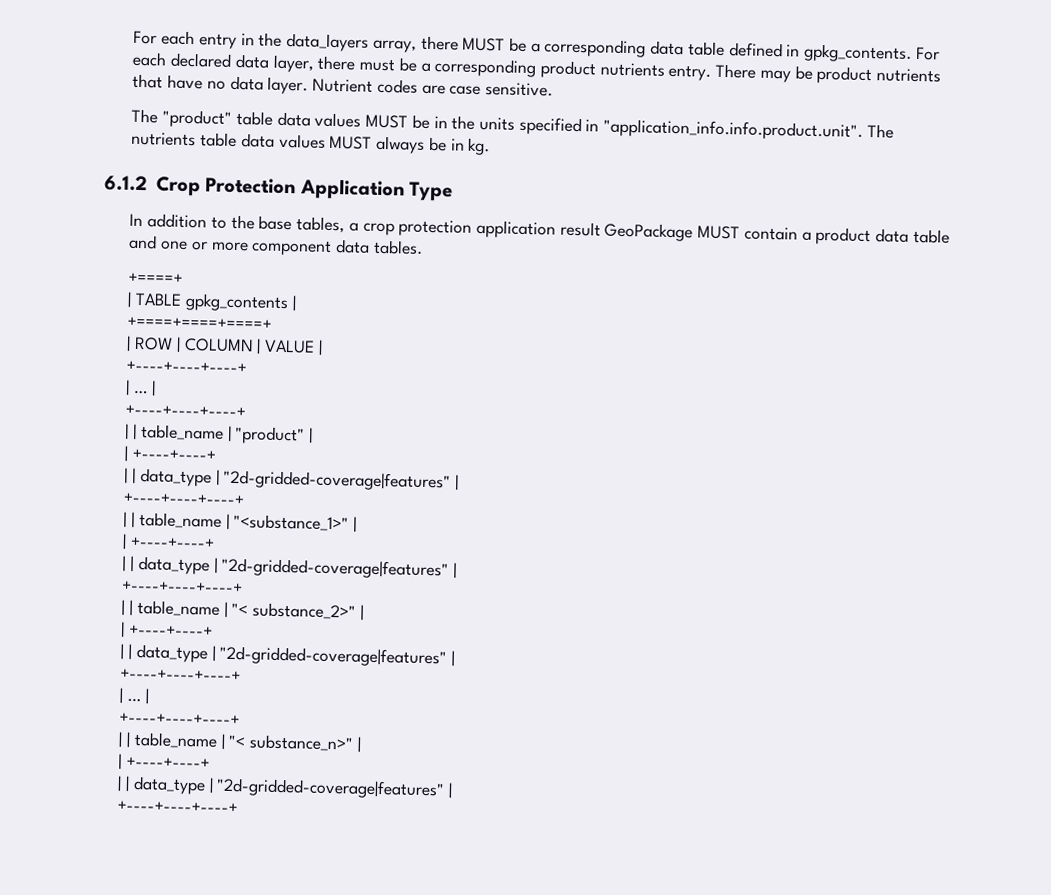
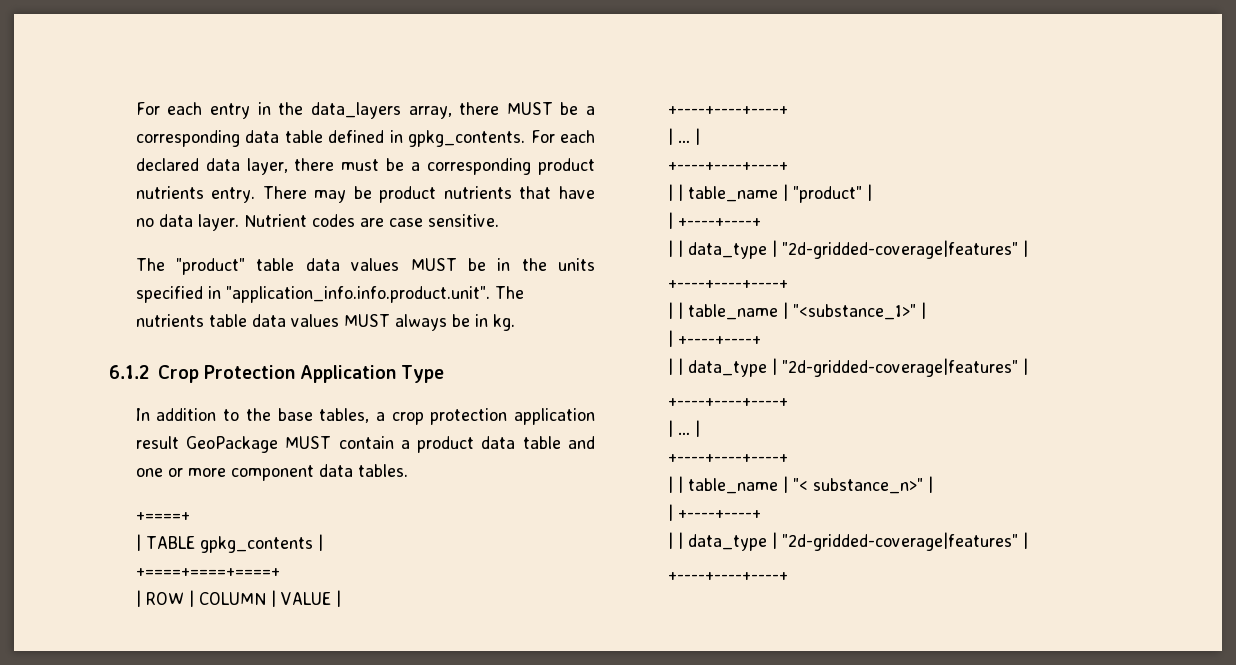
[121,599,364,621] [120,621,214,638] [120,643,456,668] [120,668,242,682] // | | table_name | "< substance_2>" | // | +----+----+ // | | data_type | "2d-gridded-coverage|features" | // +----+----+----+ -> (788, 402) none

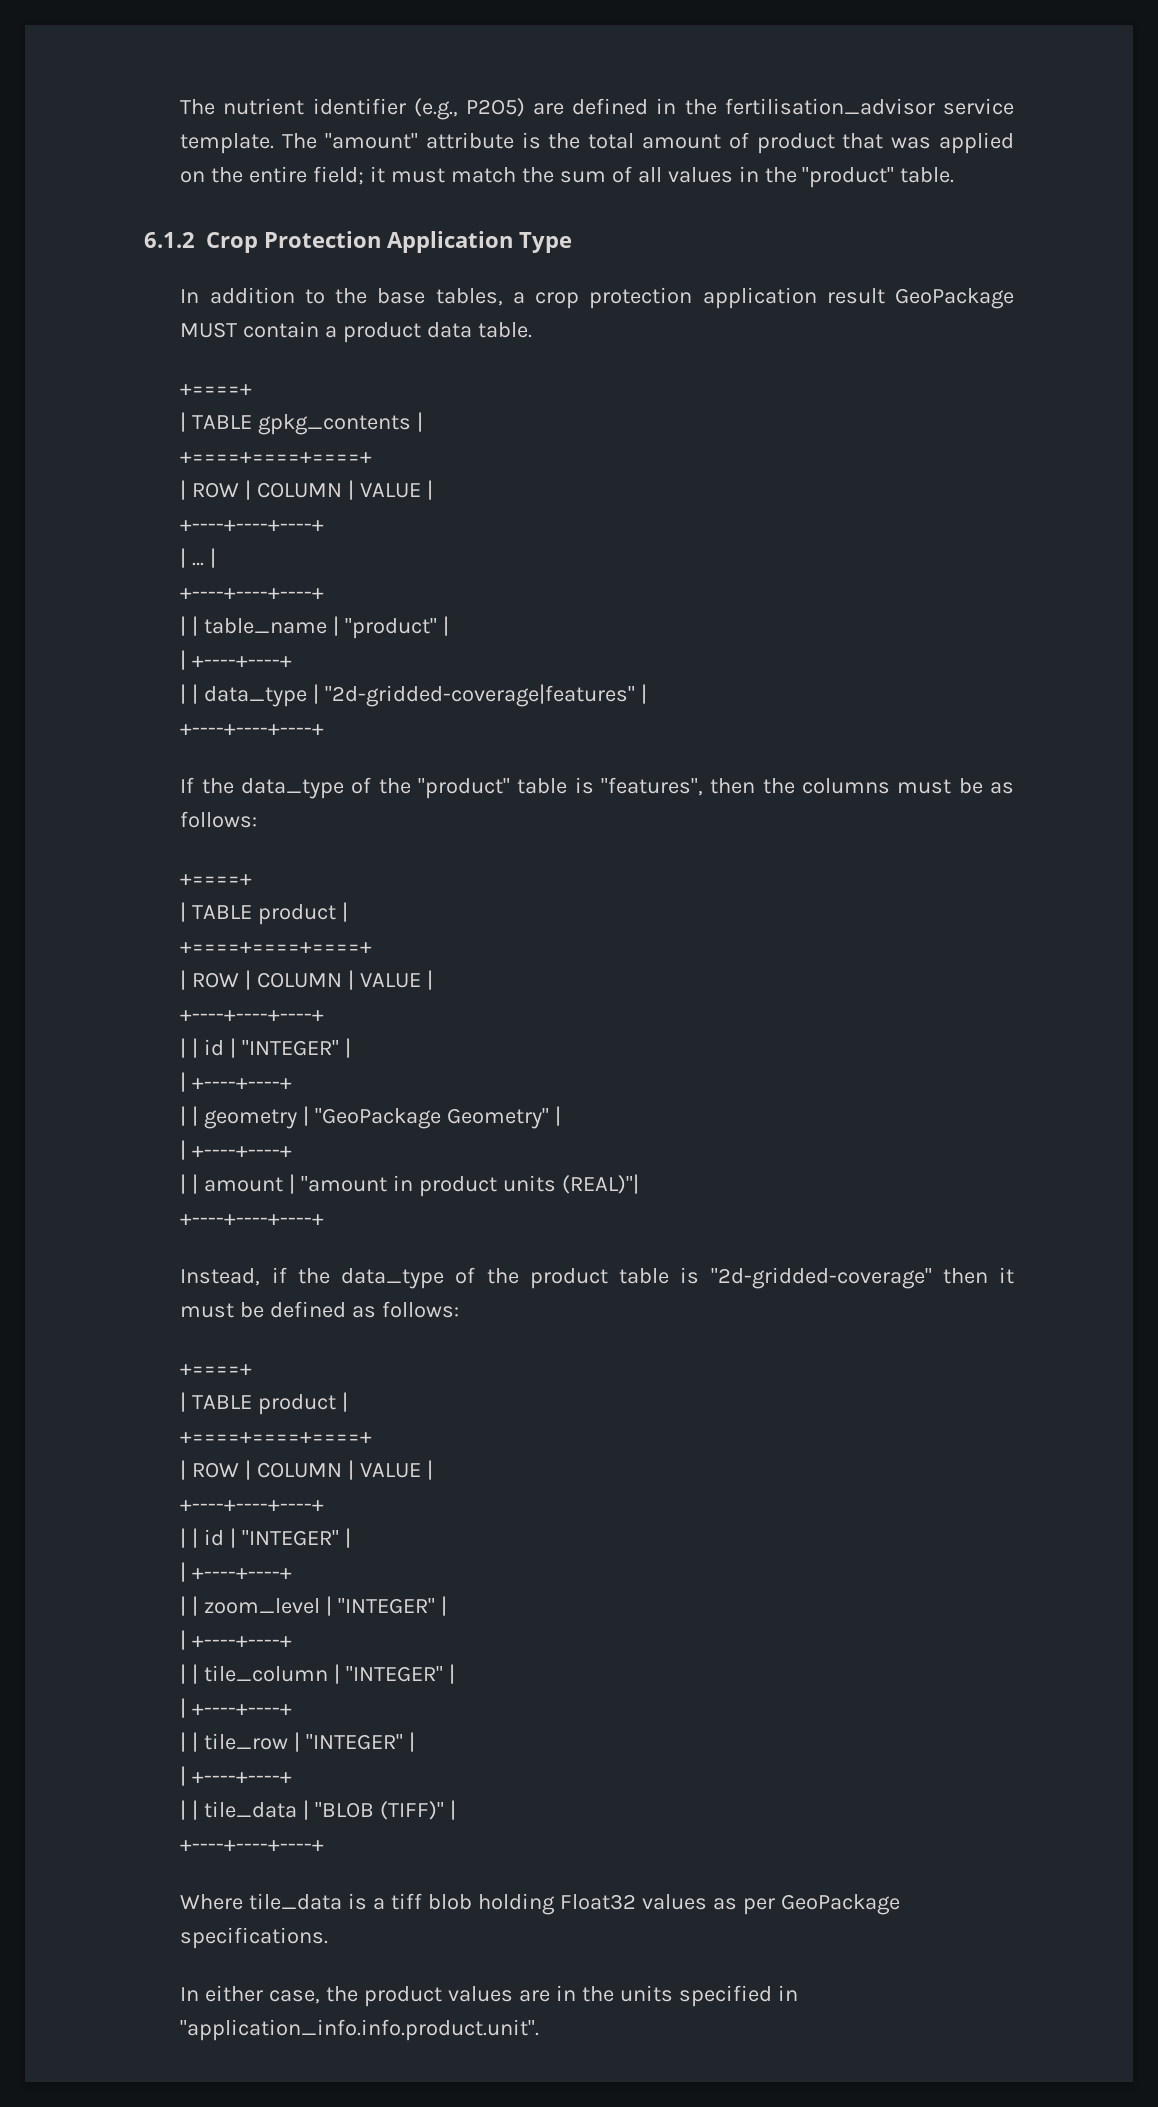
[135,102,595,119] [135,130,595,147] [135,158,595,175] [135,186,595,203] [135,214,499,231] [135,258,595,275] [135,286,524,303] [135,314,515,331] For each entry in the data_layers array, there MUST be a corresponding data table defined in gpkg_contents. For each declared data layer, there must be a corresponding product nutrients entry. There may be product nutrients that have no data layer. Nutrient codes are case sensitive. // The "product" table data values MUST be in the units specified in "application_info.info.product.unit". The nutrients table data values MUST always be in kg. -> [180,98,1014,120] [180,132,1014,154] [180,166,955,188] The nutrient identifier (e.g., P2O5) are defined in the fertilisation_advisor service template. The "amount" attribute is the total amount of product that was applied on the entire field; it must match the sum of all values in the "product" table.
[522,436,595,449] [135,464,408,481] table and one or more component data tables. -> [477,322,532,338] table.
[667,302,926,320] [667,330,761,347] [667,358,1028,377] [667,398,788,407] [667,420,700,437] [667,454,788,463] [667,476,933,494] [667,504,761,521] [667,532,1028,551] [667,572,788,581] // | | table_name | "<substance_1>" | // | +----+----+ // | | data_type | "2d-gridded-coverage|features" | // +----+----+----+ // | … | // +----+----+----+ // | | table_name | "< substance_n>" | // | +----+----+ // | | data_type | "2d-gridded-coverage|features" | // +----+----+----+ -> [180,777,1014,799] [180,811,258,828] [180,874,253,885] [180,902,349,925] [180,942,373,953] [180,970,433,990] [180,1010,325,1021] [180,1038,351,1058] [180,1072,293,1092] [180,1106,561,1129] [180,1140,293,1160] [180,1174,639,1197] [180,1214,325,1225] [180,1267,1014,1289] [180,1301,460,1318] [180,1364,253,1375] [180,1392,349,1415] [180,1432,373,1443] [180,1460,433,1480] [180,1500,325,1511] [180,1528,351,1548] [180,1562,293,1582] [180,1596,447,1616] [180,1630,293,1650] [180,1664,455,1684] [180,1698,293,1718] [180,1732,415,1752] [180,1766,293,1786] [180,1800,456,1820] [180,1840,325,1851] [180,1893,900,1915] [180,1927,329,1949] [180,1985,798,2007] [180,2019,540,2041] // If the data_type of the "product" table is "features", then the columns must be as follows: // +====+ // | TABLE product | // +====+====+====+ // | ROW | COLUMN | VALUE | // +----+----+----+ // | | id | "INTEGER" | // | +----+----+ // | | geometry | "GeoPackage Geometry" | // | +----+----+ // | | amount | "amount in product units (REAL)"| // +----+----+----+ // Instead, if the data_type of the product table is "2d-gridded-coverage" then it must be defined as follows: // +====+ // | TABLE product | // +====+====+====+ // | ROW | COLUMN | VALUE | // +----+----+----+ // | | id | "INTEGER" | // | +----+----+ // | | zoom_level | "INTEGER" | // | +----+----+ // | | tile_column | "INTEGER" | // | +----+----+ // | | tile_row | "INTEGER" | // | +----+----+ // | | tile_data | "BLOB (TIFF)" | // +----+----+----+ // Where tile_data is a tiff blob holding Float32 values as per GeoPackage specifications. // In either case, the product values are in the units specified in "application_info.info.product.unit".

